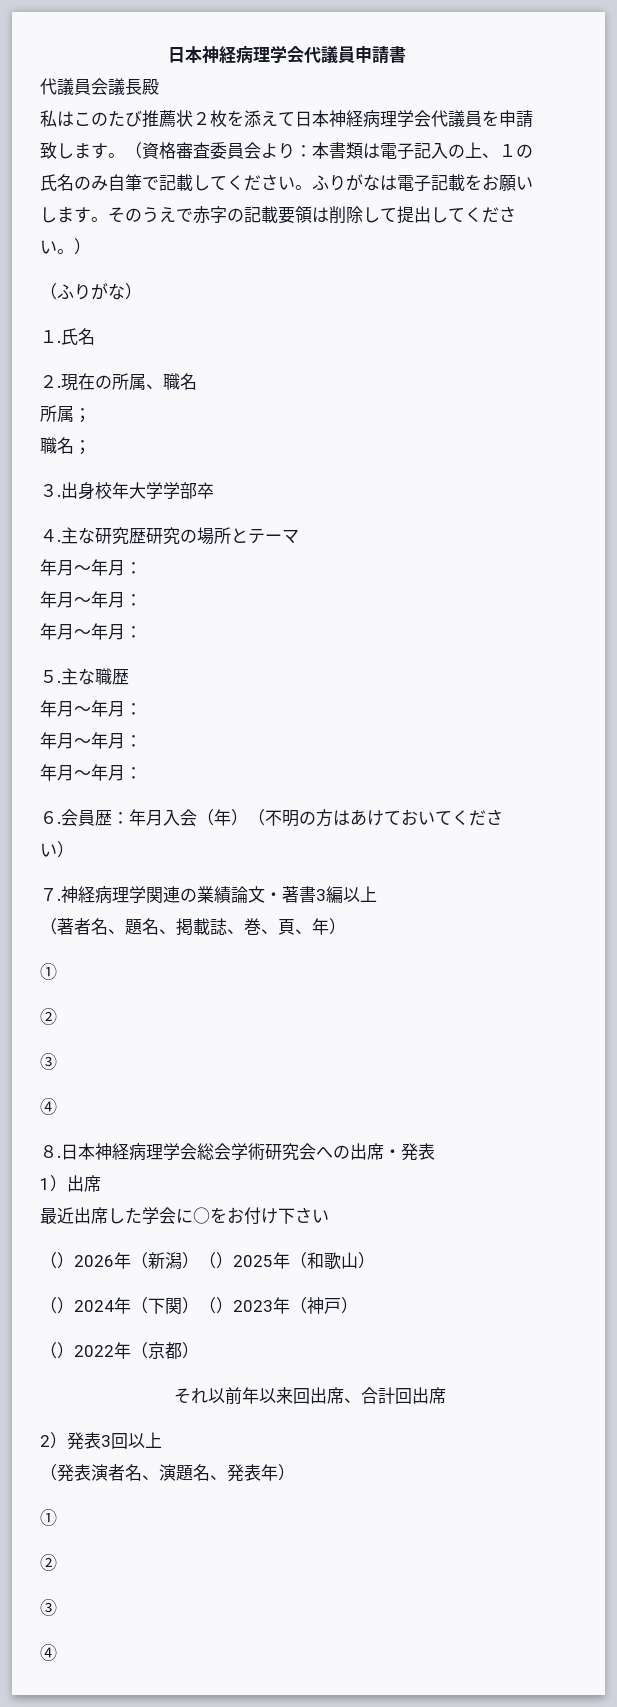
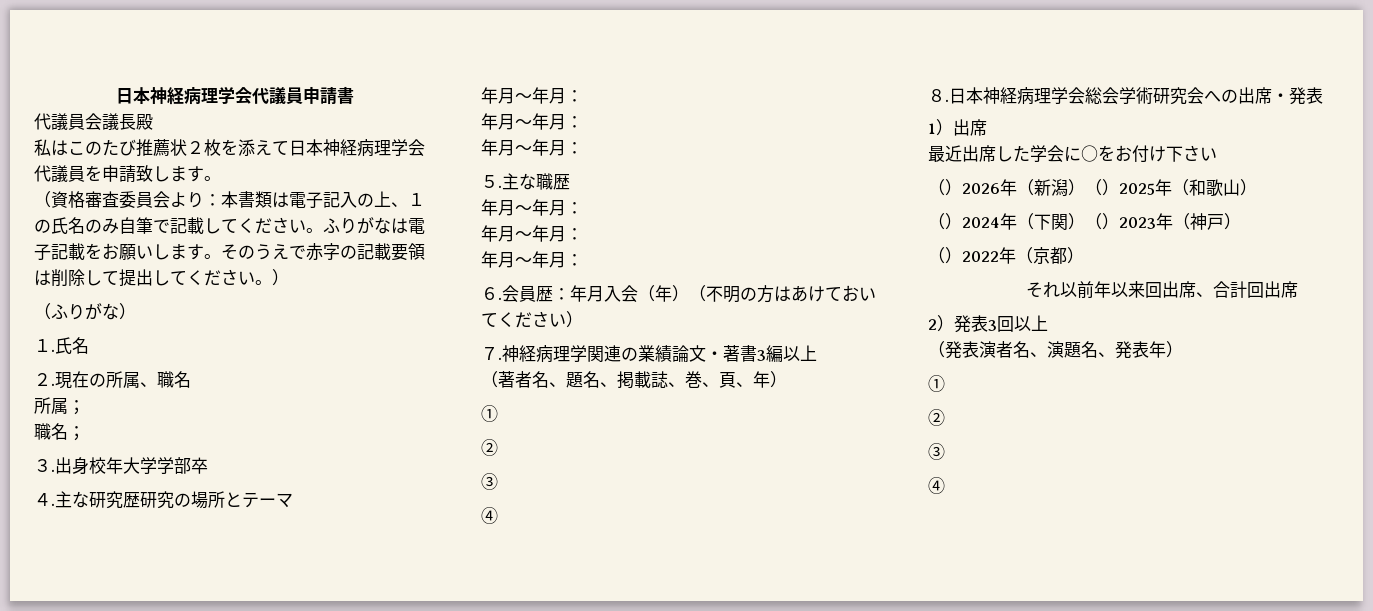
(125, 155) none -> (221, 178) //

